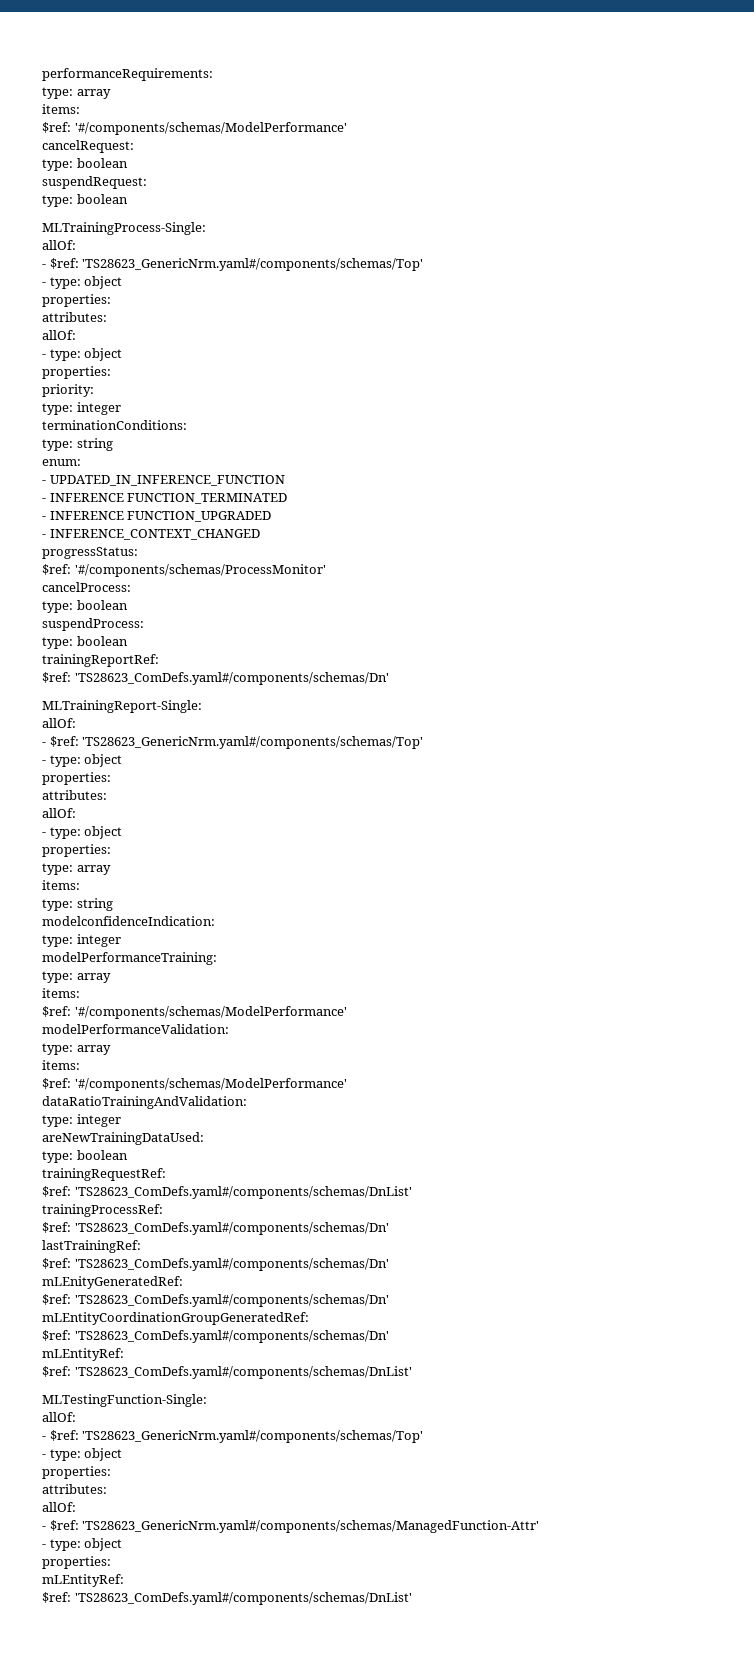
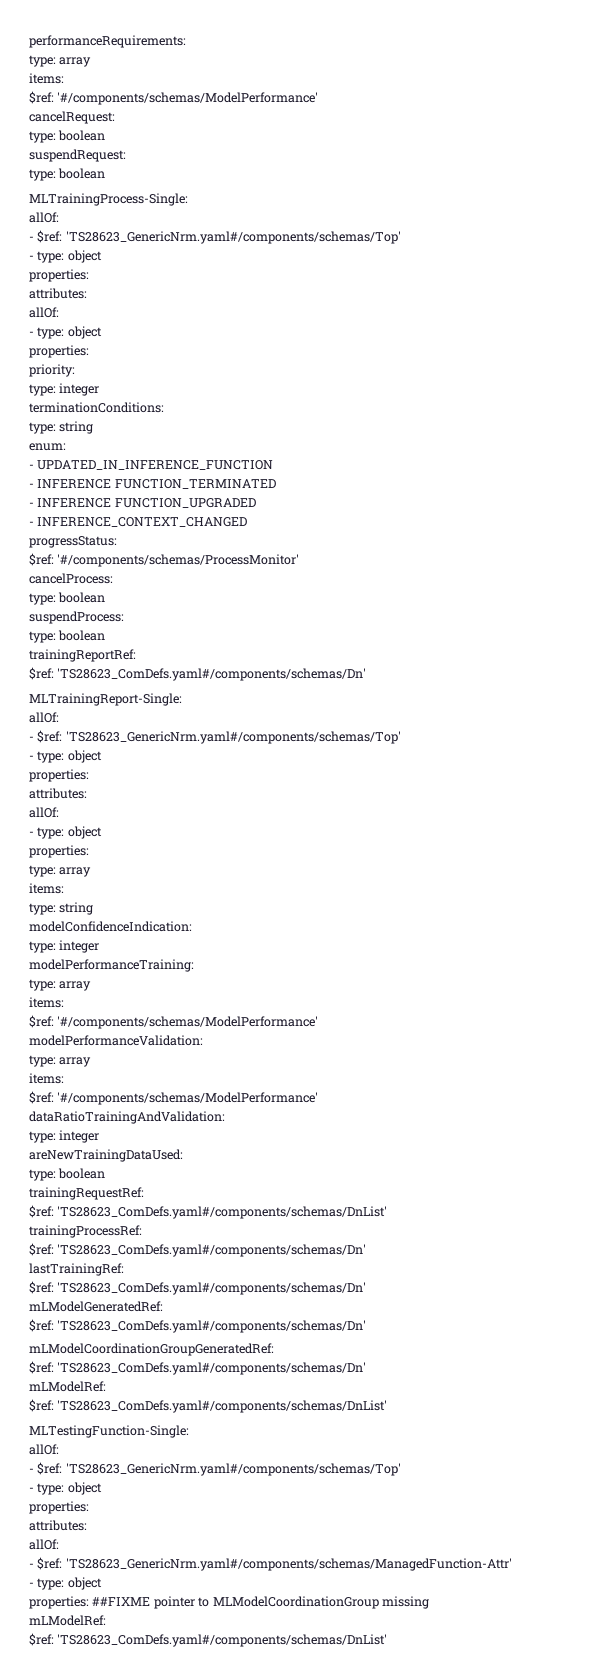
[42,916,215,926] modelconfidenceIndication: -> [29,921,192,932] modelConfidenceIndication:
[42,1276,183,1289] [42,1294,389,1307] [42,1312,309,1325] [42,1330,389,1343] [42,1348,124,1361] mLEnityGeneratedRef: // $ref: 'TS28623_ComDefs.yaml#/components/schemas/Dn' // mLEntityCoordinationGroupGeneratedRef: // $ref: 'TS28623_ComDefs.yaml#/components/schemas/Dn' // mLEntityRef: -> [29,1301,163,1312] [29,1319,367,1333] [29,1343,274,1356] [29,1361,367,1375] [29,1381,106,1392] mLModelGeneratedRef: // $ref: 'TS28623_ComDefs.yaml#/components/schemas/Dn' // mLModelCoordinationGroupGeneratedRef: // $ref: 'TS28623_ComDefs.yaml#/components/schemas/Dn' // mLModelRef:
[42,1574,124,1587] // mLEntityRef: -> [92,1596,429,1609] [29,1615,106,1626] ##FIXME pointer to MLModelCoordinationGroup missing // mLModelRef:

